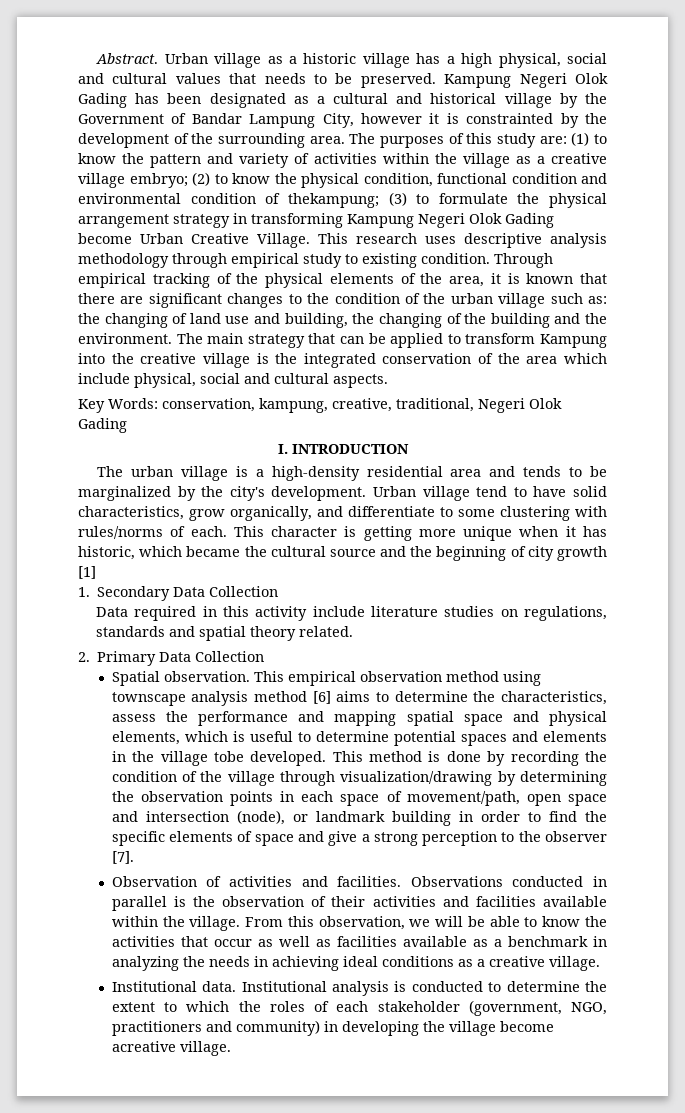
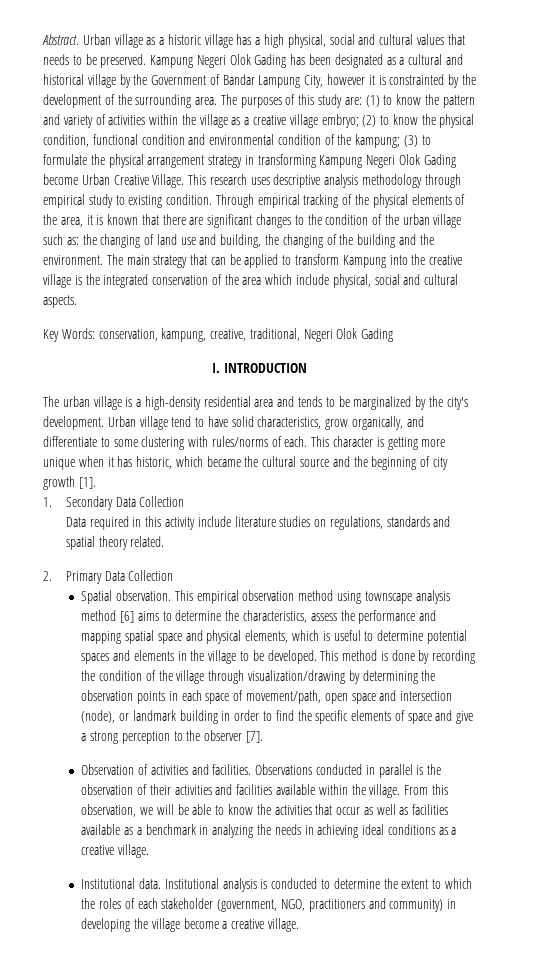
[287,193,379,208] thekampung; -> [337,134,401,148] the kampung;
[78,566,96,579] [1] -> [78,477,96,489] [1].
[213,751,244,762] tobe -> [239,650,264,661] to be
[111,1041,176,1052] acreative -> [222,919,265,929] a creative

